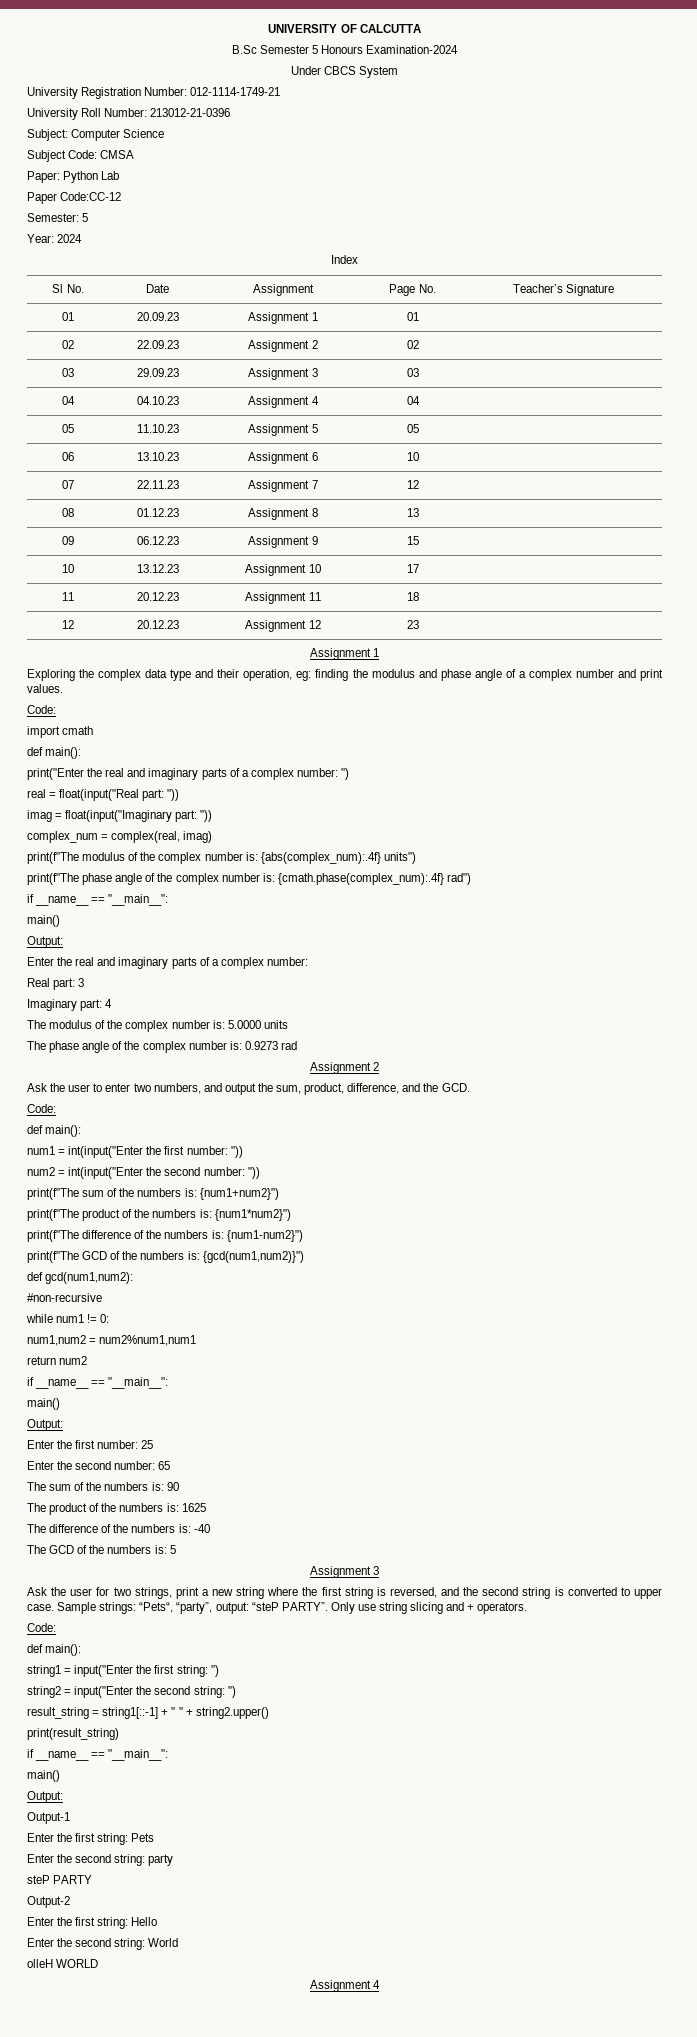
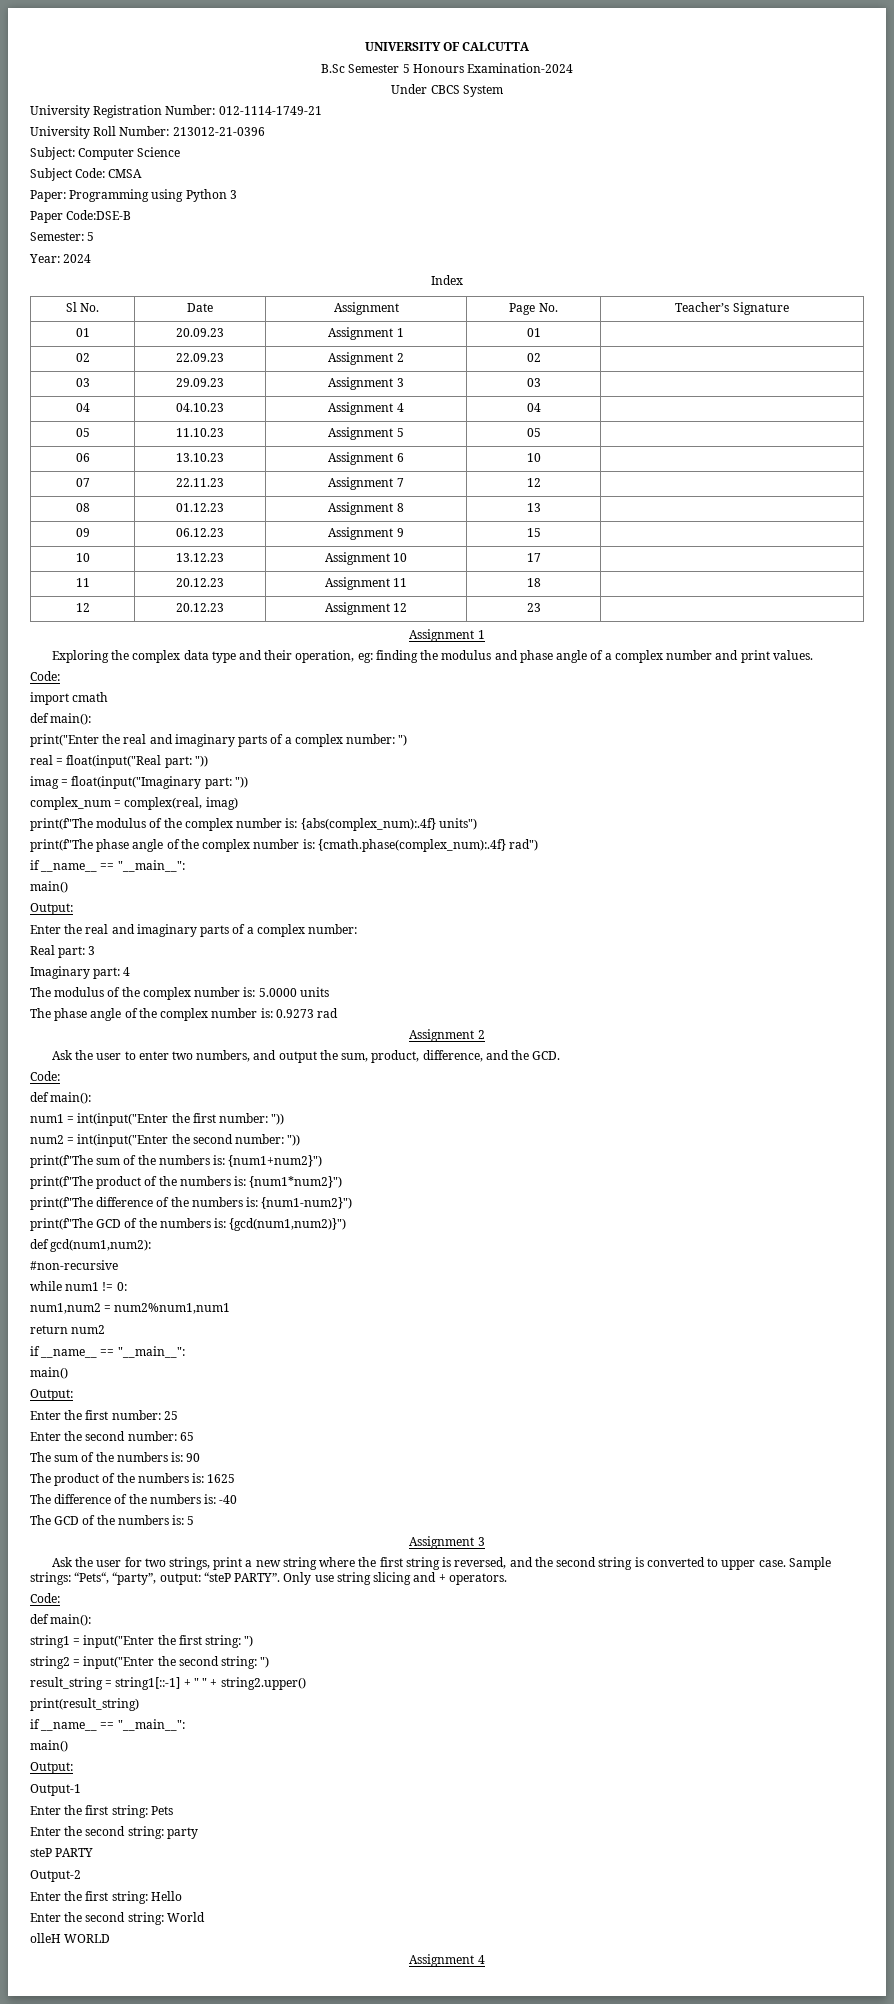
[63,171,120,183] Python Lab -> [69,189,237,202] Programming using Python 3
[60,192,122,201] Code:CC-12 -> [66,210,132,220] Code:DSE-B

